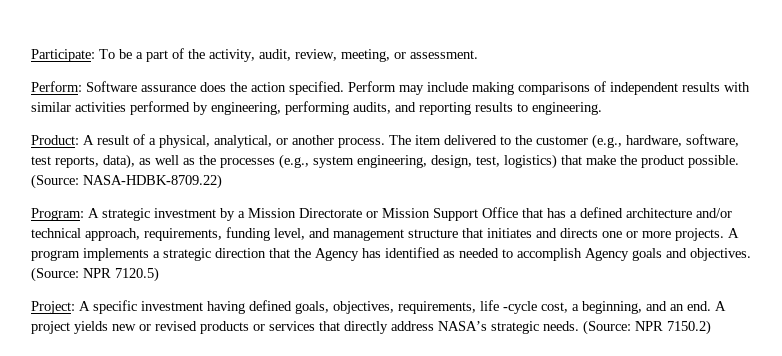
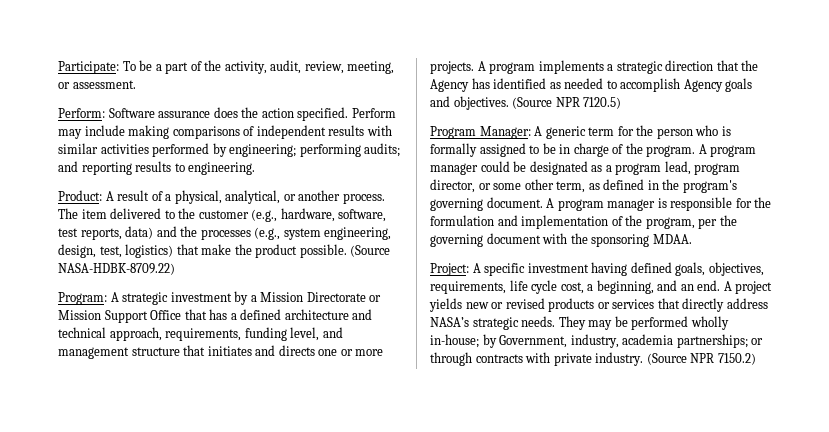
[211,101,391,115] engineering, performing audits, -> [229,143,401,157] engineering; performing audits;
[103,154,195,169] data), as well as -> [125,226,177,239] data) and
[31,174,79,189] (Source: -> [350,245,391,257] (Source
[696,208,732,218] and/or -> [352,309,373,320] and
[31,267,79,282] (Source: -> [512,97,553,109] (Source
(159, 274) none -> [430,125,731,139] [430,143,757,157] [430,161,741,175] [430,179,737,193] [430,197,772,211] [430,215,737,229] [430,233,692,247] // Program Manager: A generic term for the person who is formally assigned to be in charge of the program. A program manager could be designated as a program lead, program director, or some other term, as defined in the program's governing document. A program manager is responsible for the formulation and implementation of the program, per the governing document with the sponsoring MDAA.
[503,301,537,314] -cycle -> [531,280,558,294] cycle
[583,320,631,335] (Source: -> [558,316,729,330] [430,334,764,348] [430,352,687,366] They may be performed wholly in-house; by Government, industry, academia partnerships; or through contracts with private industry. (Source

